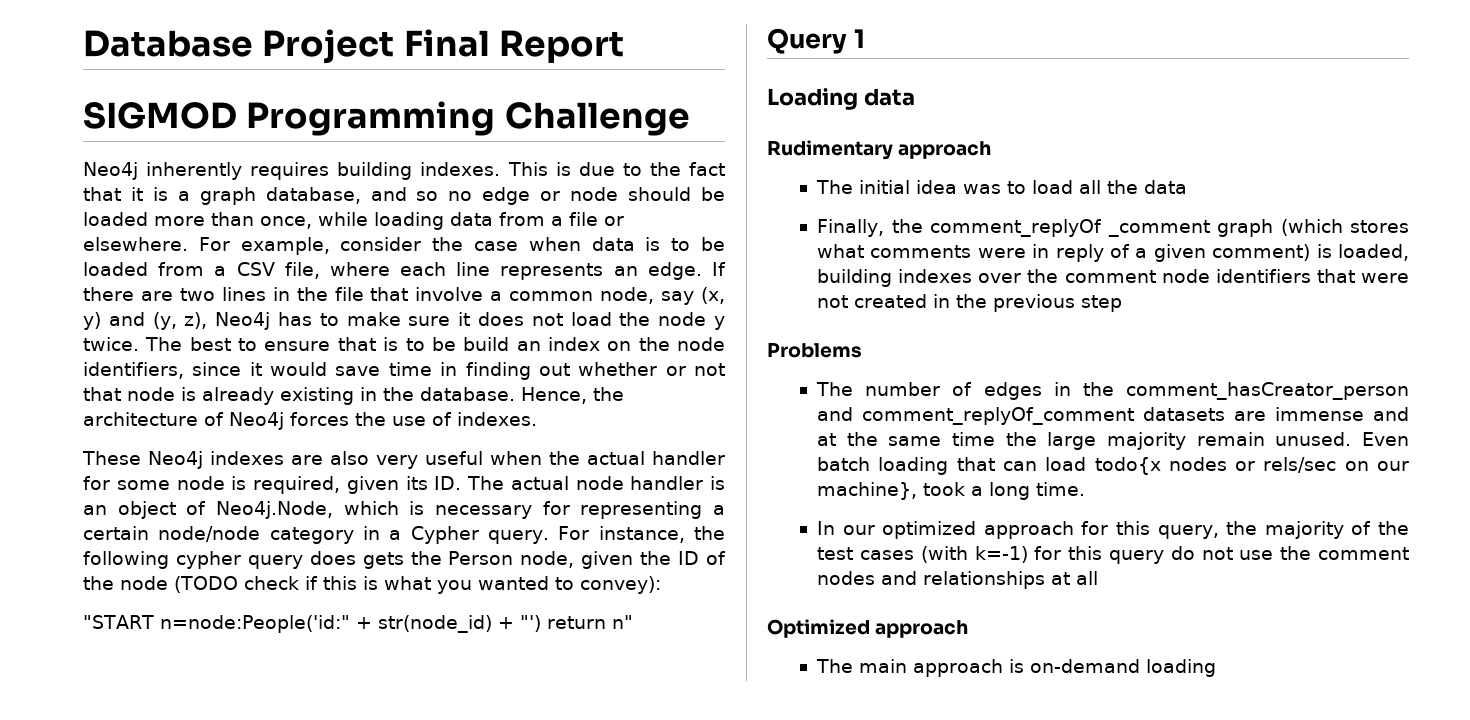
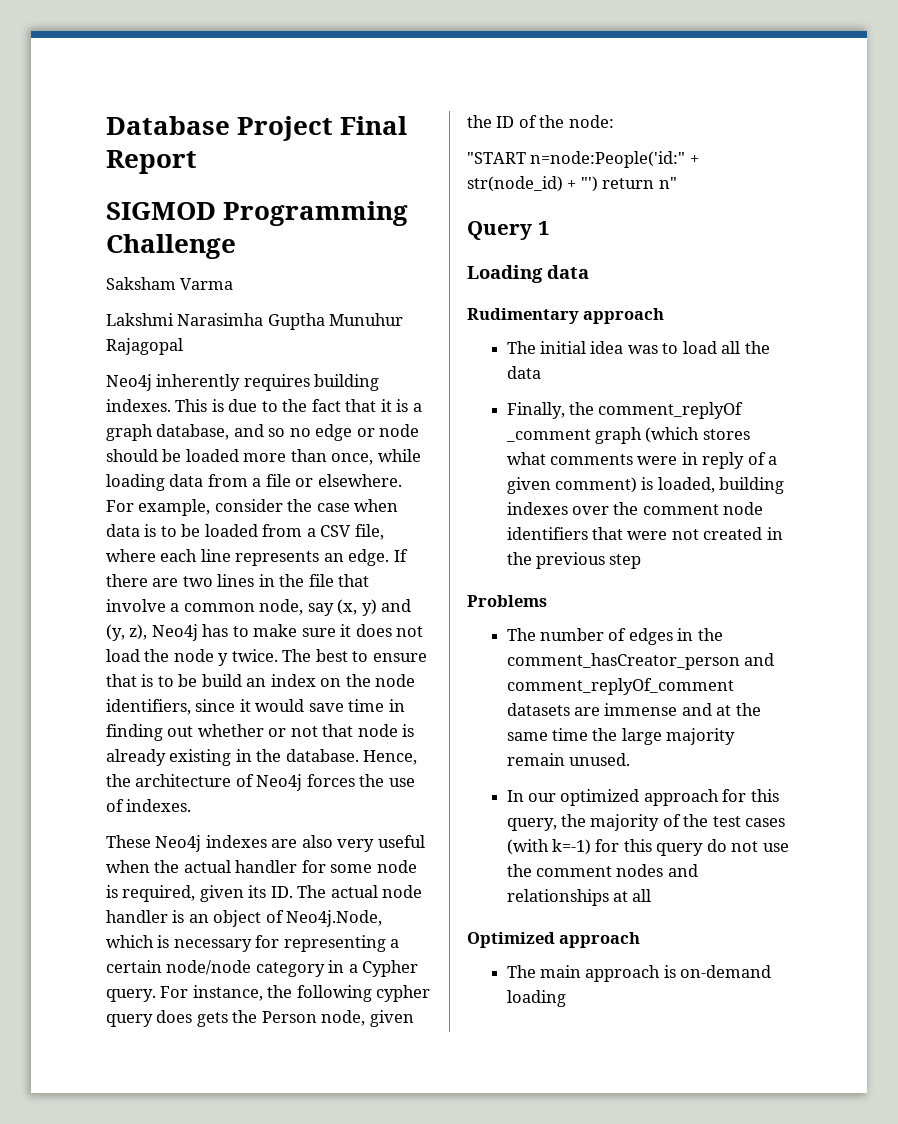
(690, 119) none -> [106,277,234,290] [106,313,404,330] [106,338,183,355] // Saksham Varma // Lakshmi Narasimha Guptha Munuhur Rajagopal
[120,576,661,594] node (TODO check if this is what you wanted to convey): -> [568,115,614,128] node:
[1362,432,1409,446] [817,457,1409,475] [817,482,1086,500] Even batch loading that can load todo{x nodes or rels/sec on our machine}, took a long time. -> (631, 759) none

